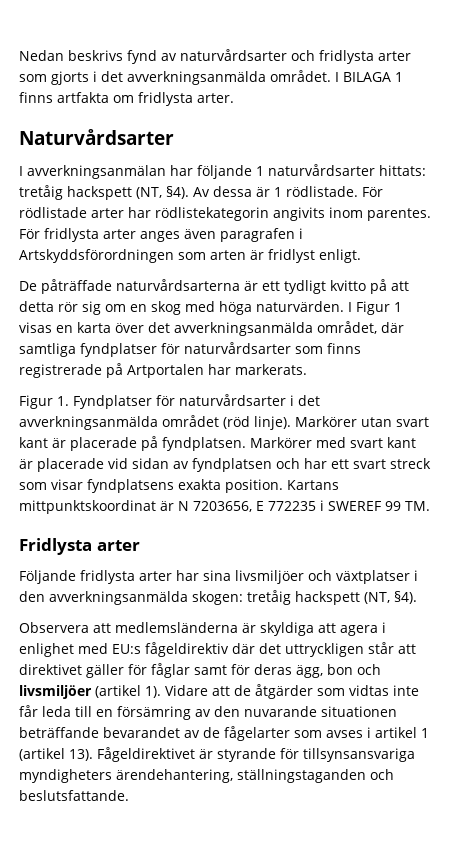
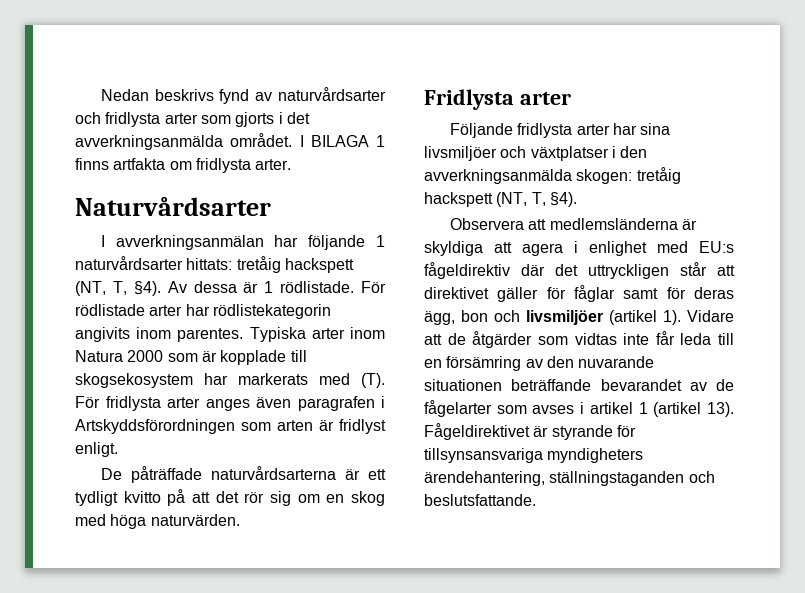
(162, 193) none -> [112,281,127,295] T,
(431, 214) none -> [249,327,385,342] [75,350,307,365] [75,373,385,388] Typiska arter inom Natura 2000 som är kopplade till skogsekosystem har markerats med (T).
[19,301,54,312] detta -> [215,491,239,503] det
[348,301,402,315] [19,321,404,336] [19,342,361,357] [19,363,307,378] [19,394,320,409] [19,415,429,430] [19,436,416,451] [19,458,431,472] [19,479,339,493] [19,500,430,514] I Figur 1 visas en karta över det avverkningsanmälda området, där samtliga fyndplatser för naturvårdsarter som finns registrerade på Artportalen har markerats. // Figur 1. Fyndplatser för naturvårdsarter i det avverkningsanmälda området (röd linje). Markörer utan svart kant är placerade på fyndplatsen. Markörer med svart kant är placerade vid sidan av fyndplatsen och har ett svart streck som visar fyndplatsens exakta position. Kartans mittpunktskoordinat är N 7203656, E 772235 i SWEREF 99 TM. -> (240, 520) none
(390, 598) none -> [531,192,546,206] T,

